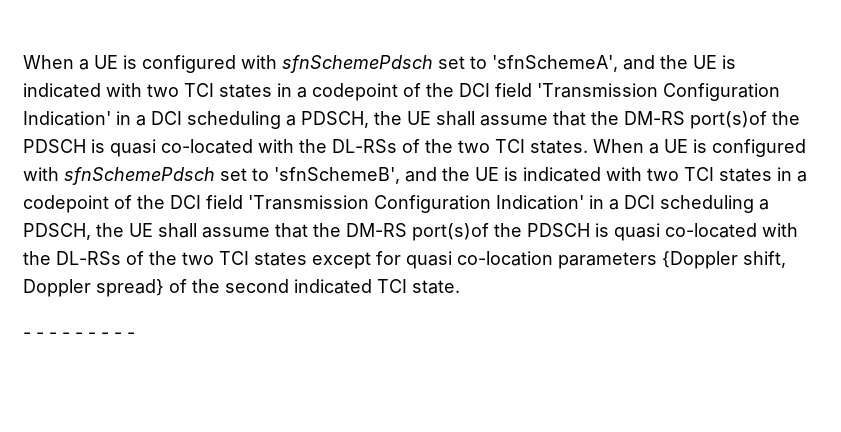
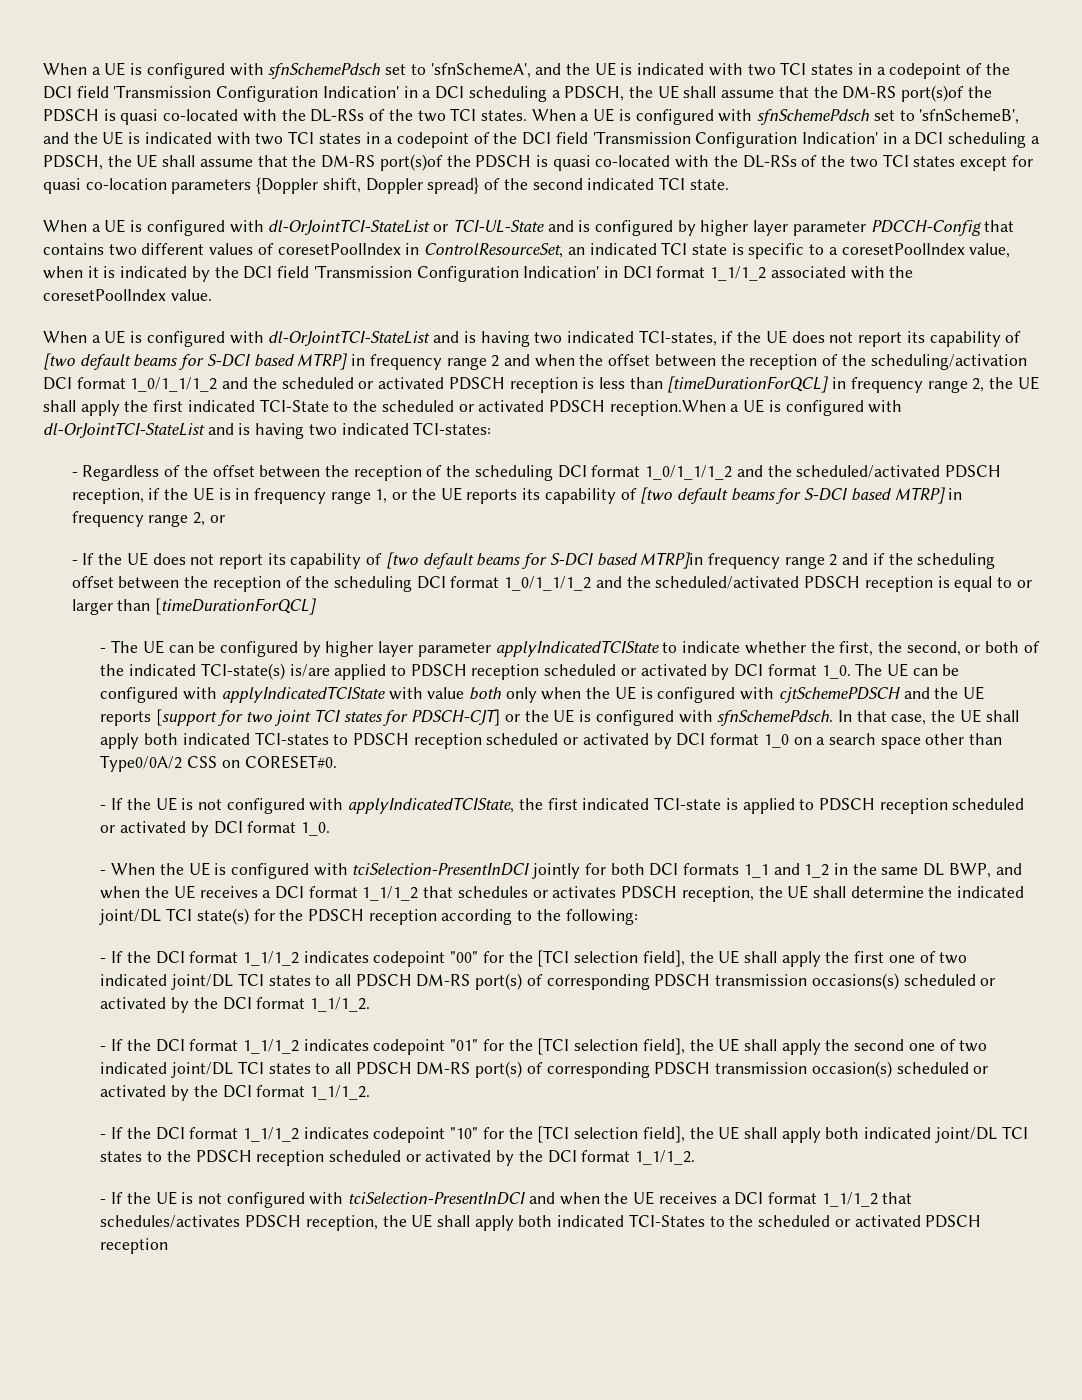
[23,332,135,339] - - - - - - - - - -> [43,219,1015,236] [43,242,1011,259] [43,265,914,282] [43,289,212,301] [43,330,1022,347] [43,353,1027,370] [43,376,1039,393] [43,399,903,416] [43,422,492,439] [71,465,1002,481] [71,487,963,504] [71,511,225,527] [71,552,996,569] [71,576,1032,592] [71,598,317,615] [100,640,1040,657] [100,663,960,680] [100,686,984,703] [100,709,1019,726] [100,732,1003,749] [100,755,337,772] [100,797,1025,814] [100,821,331,837] [100,862,1022,879] [100,885,1025,902] [99,908,638,925] [100,950,968,967] [100,973,996,990] [100,997,371,1013] [100,1038,988,1055] [100,1061,989,1078] [100,1085,371,1101] [100,1126,1028,1143] [100,1150,696,1166] [100,1191,913,1208] [100,1214,982,1231] [100,1238,169,1254] When a UE is configured with dl-OrJointTCI-StateList or TCI-UL-State and is configured by higher layer parameter PDCCH-Config that contains two different values of coresetPoolIndex in ControlResourceSet, an indicated TCI state is specific to a coresetPoolIndex value, when it is indicated by the DCI field 'Transmission Configuration Indication' in DCI format 1_1/1_2 associated with the coresetPoolIndex value. // When a UE is configured with dl-OrJointTCI-StateList and is having two indicated TCI-states, if the UE does not report its capability of [two default beams for S-DCI based MTRP] in frequency range 2 and when the offset between the reception of the scheduling/activation DCI format 1_0/1_1/1_2 and the scheduled or activated PDSCH reception is less than [timeDurationForQCL] in frequency range 2, the UE shall apply the first indicated TCI-State to the scheduled or activated PDSCH reception.When a UE is configured with dl-OrJointTCI-StateList and is having two indicated TCI-states: // - Regardless of the offset between the reception of the scheduling DCI format 1_0/1_1/1_2 and the scheduled/activated PDSCH reception, if the UE is in frequency range 1, or the UE reports its capability of [two default beams for S-DCI based MTRP] in frequency range 2, or // - If the UE does not report its capability of [two default beams for S-DCI based MTRP]in frequency range 2 and if the scheduling offset between the reception of the scheduling DCI format 1_0/1_1/1_2 and the scheduled/activated PDSCH reception is equal to or larger than [timeDurationForQCL] // - The UE can be configured by higher layer parameter applyIndicatedTCIState to indicate whether the first, the second, or both of the indicated TCI-state(s) is/are applied to PDSCH reception scheduled or activated by DCI format 1_0. The UE can be configured with applyIndicatedTCIState with value both only when the UE is configured with cjtSchemePDSCH and the UE reports [support for two joint TCI states for PDSCH-CJT] or the UE is configured with sfnSchemePdsch. In that case, the UE shall apply both indicated TCI-states to PDSCH reception scheduled or activated by DCI format 1_0 on a search space other than Type0/0A/2 CSS on CORESET#0. // - If the UE is not configured with applyIndicatedTCIState, the first indicated TCI-state is applied to PDSCH reception scheduled or activated by DCI format 1_0. // - When the UE is configured with tciSelection-PresentInDCI jointly for both DCI formats 1_1 and 1_2 in the same DL BWP, and when the UE receives a DCI format 1_1/1_2 that schedules or activates PDSCH reception, the UE shall determine the indicated joint/DL TCI state(s) for the PDSCH reception according to the following: // - If the DCI format 1_1/1_2 indicates codepoint "00" for the [TCI selection field], the UE shall apply the first one of two indicated joint/DL TCI states to all PDSCH DM-RS port(s) of corresponding PDSCH transmission occasions(s) scheduled or activated by the DCI format 1_1/1_2. // - If the DCI format 1_1/1_2 indicates codepoint "01" for the [TCI selection field], the UE shall apply the second one of two indicated joint/DL TCI states to all PDSCH DM-RS port(s) of corresponding PDSCH transmission occasion(s) scheduled or activated by the DCI format 1_1/1_2. // - If the DCI format 1_1/1_2 indicates codepoint "10" for the [TCI selection field], the UE shall apply both indicated joint/DL TCI states to the PDSCH reception scheduled or activated by the DCI format 1_1/1_2. // - If the UE is not configured with tciSelection-PresentInDCI and when the UE receives a DCI format 1_1/1_2 that schedules/activates PDSCH reception, the UE shall apply both indicated TCI-States to the scheduled or activated PDSCH reception

